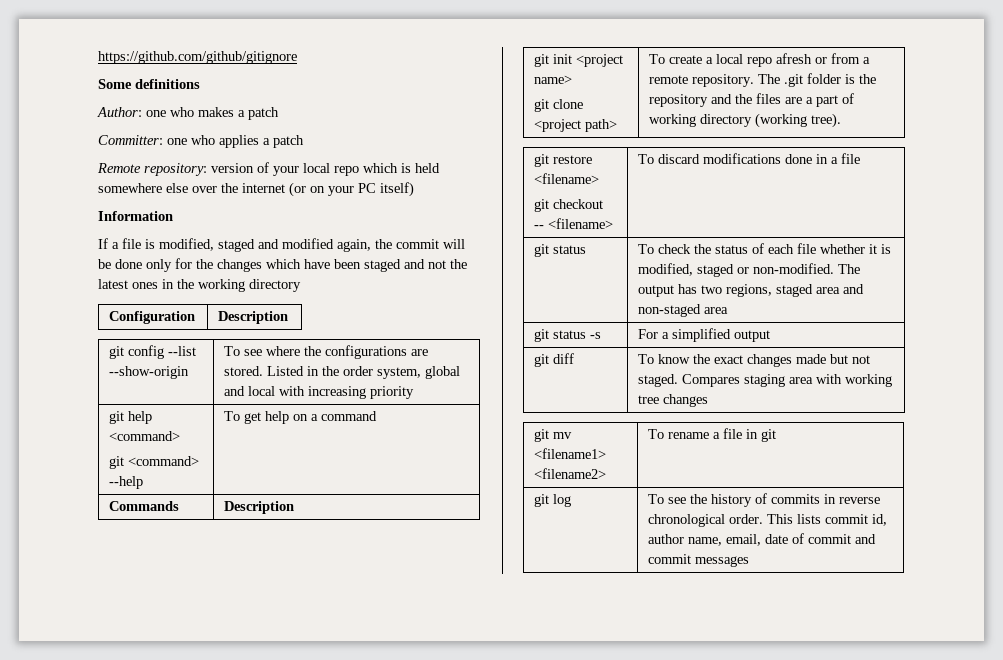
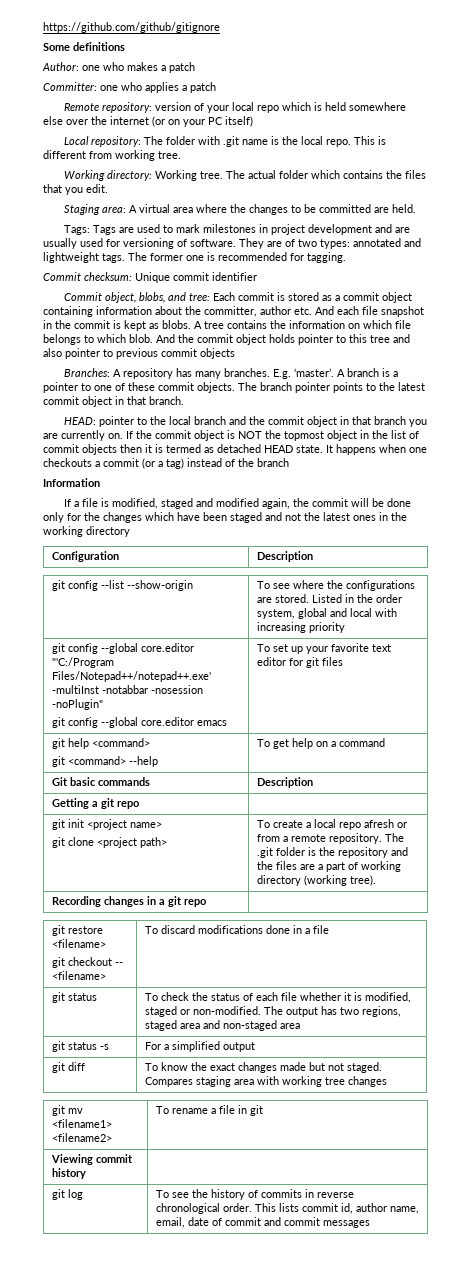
(414, 189) none -> [64,136,387,147] [43,150,181,161] [64,170,427,181] [43,184,108,195] [64,204,417,215] [64,224,411,235] [43,238,421,249] [43,252,346,263] [43,272,257,283] [64,292,413,303] [43,306,424,317] [43,320,411,331] [43,334,410,345] [43,348,235,359] [64,368,399,379] [43,382,425,393] [43,396,184,407] [64,416,428,427] [43,430,419,441] [43,444,427,455] [43,458,289,469] // Local repository: The folder with .git name is the local repo. This is different from working tree. // Working directory: Working tree. The actual folder which contains the files that you edit. // Staging area: A virtual area where the changes to be committed are held. // Tags: Tags are used to mark milestones in project development and are usually used for versioning of software. They are of two types: annotated and lightweight tags. The former one is recommended for tagging. // Commit checksum: Unique commit identifier // Commit object, blobs, and tree: Each commit is stored as a commit object containing information about the committer, author etc. And each file snapshot in the commit is kept as blobs. A tree contains the information on which file belongs to which blob. And the commit object holds pointer to this tree and also pointer to previous commit objects // Branches: A repository has many branches. E.g. ‘master’. A branch is a pointer to one of these commit objects. The branch pointer points to the latest commit object in that branch. // HEAD: pointer to the local branch and the commit object in that branch you are currently on. If the commit object is NOT the topmost object in the list of commit objects then it is termed as detached HEAD state. It happens when one checkouts a commit (or a tag) instead of the branch
(415, 392) none -> [51,643,194,654] [51,657,114,668] [51,671,211,682] [51,685,203,694] [51,699,103,710] [51,717,227,728] [256,643,391,654] [256,657,343,668] // git config --global core.editor "'C:/Program Files/Notepad++/notepad++.exe' -multiInst -notabbar -nosession -noPlugin" // git config --global core.editor emacs | To set up your favorite text editor for git files
[109,501,180,511] [224,501,295,514] Commands | Description -> [51,777,150,786] [256,777,313,788] [51,798,139,809] Git basic commands | Description // Getting a git repo |
(842, 120) none -> [51,896,206,907] // Recording changes in a git repo |
(777, 435) none -> [50,1154,133,1165] [51,1168,86,1179] // Viewing commit history |

